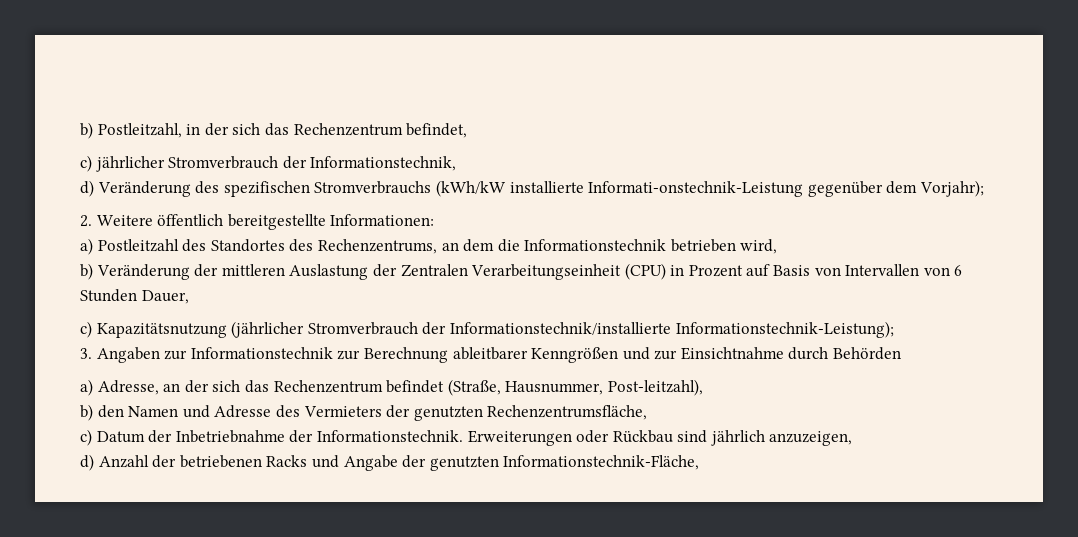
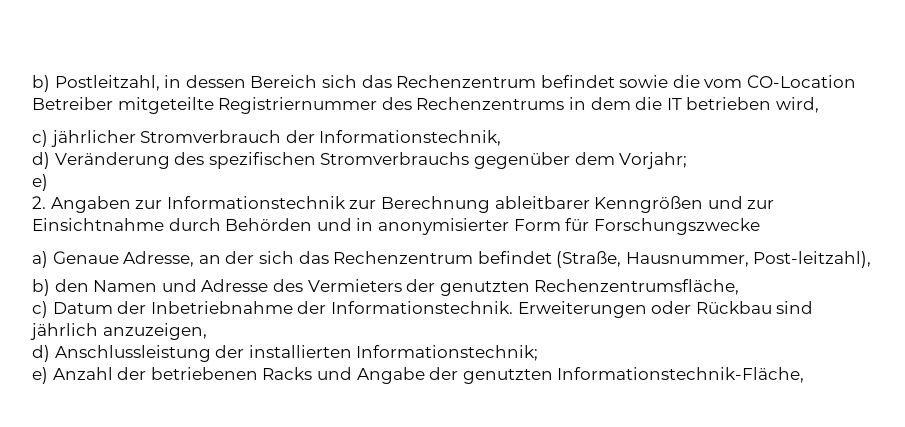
[204,123,468,138] der sich das Rechenzentrum befindet, -> [185,75,857,88] [32,97,819,114] dessen Bereich sich das Rechenzentrum befindet sowie die vom CO-Location Betreiber mitgeteilte Registriernummer des Rechenzentrums in dem die IT betrieben wird,
[435,180,984,197] [80,214,435,230] [80,238,778,255] [80,263,963,280] [80,289,189,304] [80,321,894,338] [80,348,92,359] (kWh/kW installierte Informati-onstechnik-Leistung gegenüber dem Vorjahr); // 2. Weitere öffentlich bereitgestellte Informationen: // a) Postleitzahl des Standortes des Rechenzentrums, an dem die Informationstechnik betrieben wird, // b) Veränderung der mittleren Auslastung der Zentralen Verarbeitungseinheit (CPU) in Prozent auf Basis von Intervallen von 6 Stunden Dauer, // c) Kapazitätsnutzung (jährlicher Stromverbrauch der Informationstechnik/installierte Informationstechnik-Leistung); // 3. -> [473,152,688,169] [32,174,48,191] [32,196,46,209] gegenüber dem Vorjahr; // e) // 2.
[80,379,93,396] // a) -> [316,218,760,235] [32,251,119,268] und in anonymisierter Form für Forschungszwecke // a) Genaue
(94, 462) none -> [54,345,539,362] [32,367,48,384] Anschlussleistung der installierten Informationstechnik; // e)

